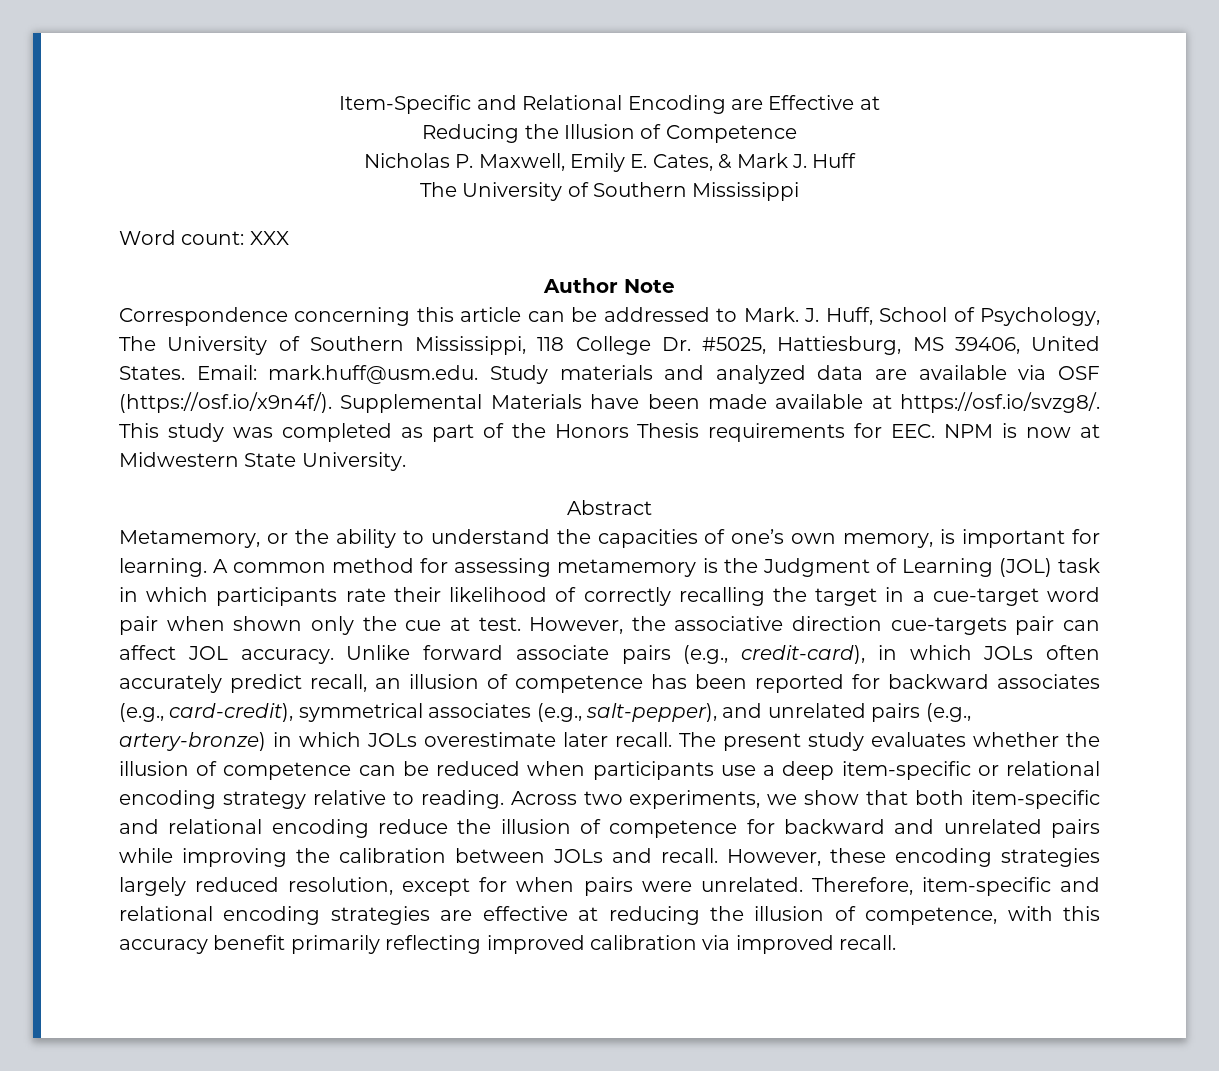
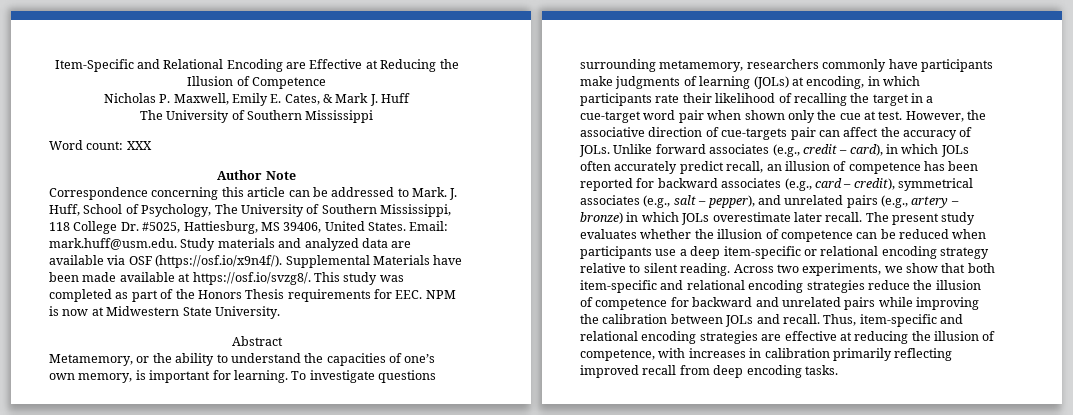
(880, 103) // -> (378, 64) none
[213,558,1101,577] A common method for assessing metamemory is the Judgment of Learning (JOL) task -> [291,370,436,383] [580,59,993,72] [580,76,865,89] To investigate questions surrounding metamemory, researchers commonly have participants make judgments of learning (JOLs) at encoding,
[583,587,671,606] correctly -> (792, 98) none
(883, 623) none -> [705,127,719,137] of
[187,645,865,664] JOL accuracy. Unlike forward associate pairs (e.g., credit-card), -> [880,127,973,140] [579,144,883,157] the accuracy of JOLs. Unlike forward associates (e.g., credit – card),
[169,703,717,722] card-credit), symmetrical associates (e.g., salt-pepper), -> [814,178,973,191] [580,195,755,208] card – credit), symmetrical associates (e.g., salt – pepper),
[119,732,266,751] artery-bronze) -> [911,196,959,208] [580,212,623,224] artery – bronze)
(414, 798) none -> [643,263,678,273] silent
(369, 828) none -> [806,280,865,293] strategies
[727,848,1100,867] [119,877,913,896] However, these encoding strategies largely reduced resolution, except for when pairs were unrelated. Therefore, -> [823,314,857,326] Thus,
[1062,906,1100,921] [119,935,897,954] this accuracy benefit primarily reflecting improved calibration via improved recall. -> [688,348,953,361] [580,365,838,378] increases in calibration primarily reflecting improved recall from deep encoding tasks.

